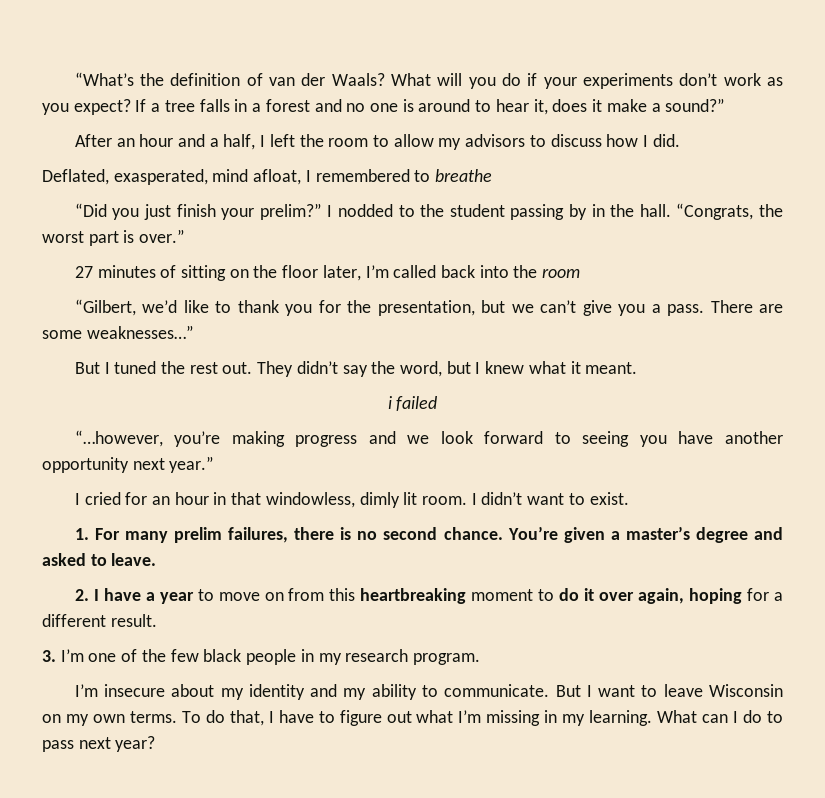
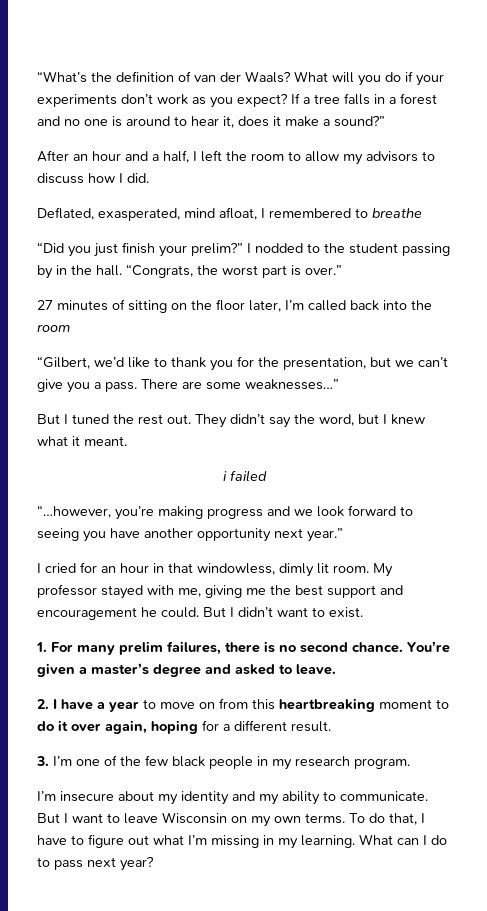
(468, 500) none -> [373,563,393,577] [37,584,403,599] [37,607,226,620] My professor stayed with me, giving me the best support and encouragement he could. But

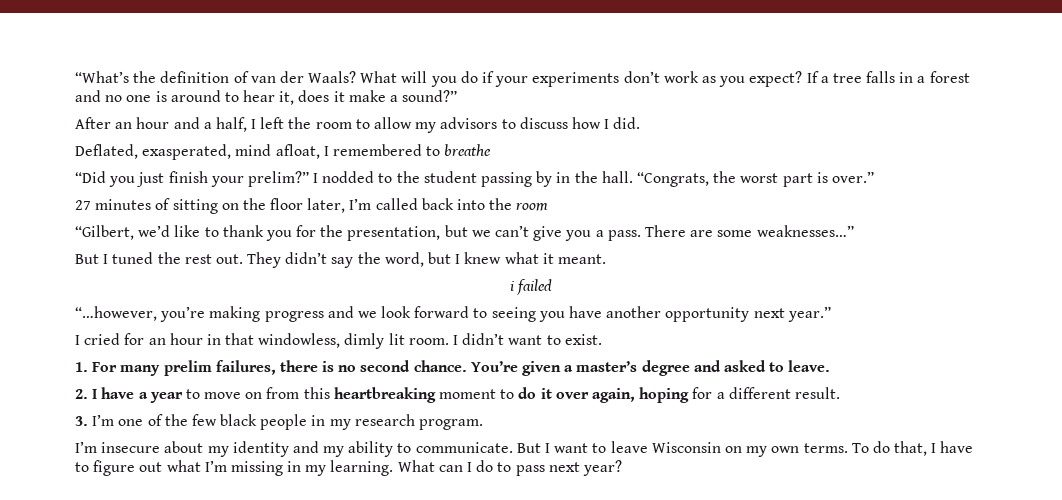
[373,563,393,577] [37,584,403,599] [37,607,226,620] My professor stayed with me, giving me the best support and encouragement he could. But -> (449, 341) none

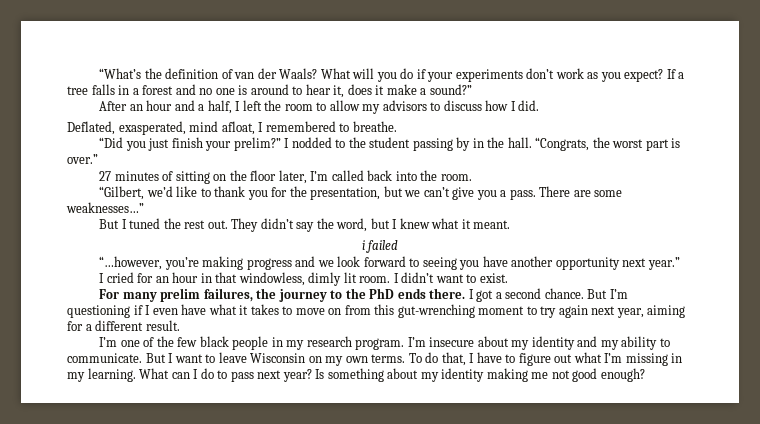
[444,144,492,156] breathe -> [352,121,397,132] breathe.
[516,203,549,211] room -> [440,174,472,181] room.
[75,362,88,372] 1. -> (508, 278) none
[279,360,831,376] [75,387,183,403] there is no second chance. You’re given a master’s degree and asked to leave. // 2. I have a year -> [256,288,628,302] [67,304,279,318] the journey to the PhD ends there. I got a second chance. But I’m questioning if I even have what it takes
[333,387,436,403] heartbreaking -> [397,304,475,318] gut-wrenching
[518,387,690,403] do it over again, hoping -> [540,305,686,318] try again next year, aiming
[75,416,88,426] 3. -> (180, 325) none
(484, 424) // -> (405, 344) none
(622, 468) none -> [315,368,645,382] Is something about my identity making me not good enough?

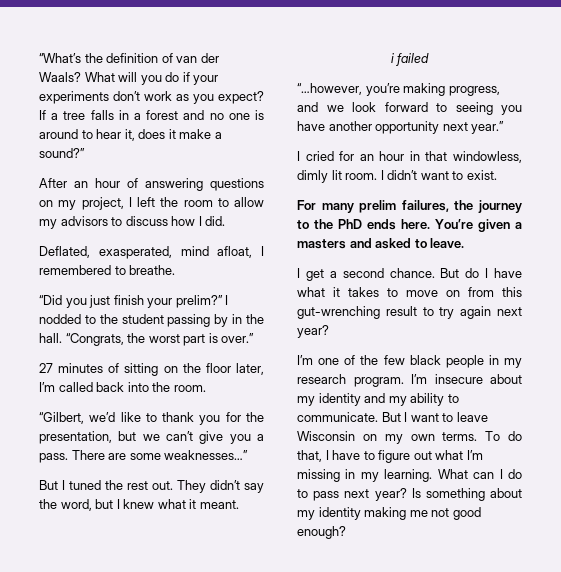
[174,100,232,114] and a half, -> [127,178,264,191] [39,197,124,210] of answering questions on my project,
[246,258,292,270] progress -> [448,86,500,96] progress,
[429,288,628,302] [67,305,178,318] there. I got a second chance. But I’m questioning if I even -> [401,219,522,232] [297,238,465,249] [297,268,489,281] here. You’re given a masters and asked to leave. // I get a second chance. But do I
[478,306,525,315] moment -> [385,306,417,316] result
[616,305,686,318] [67,320,180,331] year, aiming for a different result. -> [297,325,329,338] year?

